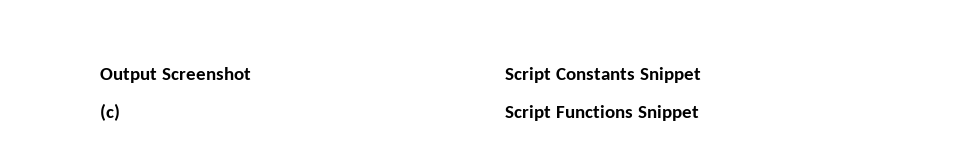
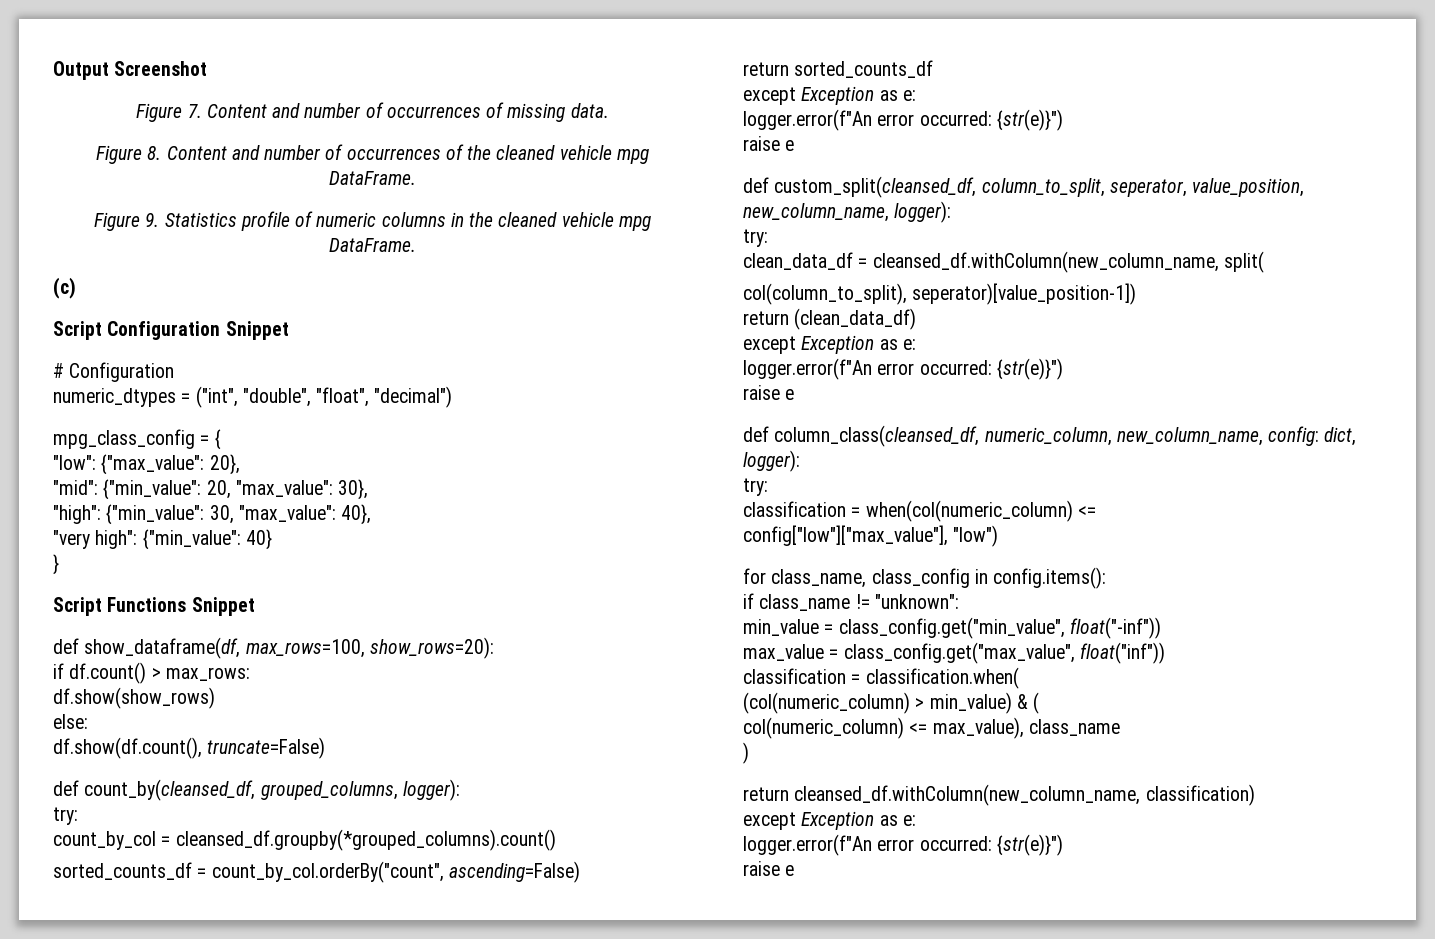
(251, 73) none -> [136,102,609,122] [96,144,649,164] [329,171,416,185] [94,211,651,231] [329,238,416,252] // Figure 7. Content and number of occurrences of missing data. // Figure 8. Content and number of occurrences of the cleaned vehicle mpg DataFrame. // Figure 9. Statistics profile of numeric columns in the cleaned vehicle mpg DataFrame.
[555,67,701,83] [505,105,699,121] Constants Snippet // Script Functions Snippet -> [107,321,289,340] [53,362,175,382] [53,386,453,408] [53,429,221,450] [53,454,240,475] [53,479,369,500] [53,504,372,525] [53,529,272,550] [53,554,59,575] [53,597,255,616] [53,637,494,659] [53,662,250,684] [53,687,215,709] [53,714,88,729] [53,737,326,759] [53,779,460,801] [53,807,78,825] [53,829,556,851] [53,861,580,883] [743,60,934,78] [743,86,916,105] [743,109,1063,131] [743,136,795,151] [743,176,1305,198] [743,201,952,223] [743,229,768,247] [743,251,1264,273] [743,283,1137,305] [743,308,917,330] [743,335,916,354] [743,358,1063,380] [743,385,795,400] [743,425,1357,447] [743,450,800,472] [743,478,768,496] [743,500,1096,522] [743,525,999,547] [743,567,1107,589] [743,593,959,611] [743,617,1161,639] [743,642,1165,664] [743,667,1019,689] [743,692,1040,714] [743,717,1120,739] [743,742,749,764] [743,784,1255,806] [743,811,916,830] [743,834,1063,856] [743,861,795,876] Configuration Snippet // # Configuration // numeric_dtypes = ("int", "double", "float", "decimal") // mpg_class_config = { // "low": {"max_value": 20}, // "mid": {"min_value": 20, "max_value": 30}, // "high": {"min_value": 30, "max_value": 40}, // "very high": {"min_value": 40} // } // Script Functions Snippet // def show_dataframe(df, max_rows=100, show_rows=20): // if df.count() > max_rows: // df.show(show_rows) // else: // df.show(df.count(), truncate=False) // def count_by(cleansed_df, grouped_columns, logger): // try: // count_by_col = cleansed_df.groupby(*grouped_columns).count() // sorted_counts_df = count_by_col.orderBy("count", ascending=False) // return sorted_counts_df // except Exception as e: // logger.error(f"An error occurred: {str(e)}") // raise e // def custom_split(cleansed_df, column_to_split, seperator, value_position, new_column_name, logger): // try: // clean_data_df = cleansed_df.withColumn(new_column_name, split( // col(column_to_split), seperator)[value_position-1]) // return (clean_data_df) // except Exception as e: // logger.error(f"An error occurred: {str(e)}") // raise e // def column_class(cleansed_df, numeric_column, new_column_name, config: dict, logger): // try: // classification = when(col(numeric_column) <= // config["low"]["max_value"], "low") // for class_name, class_config in config.items(): // if class_name != "unknown": // min_value = class_config.get("min_value", float("-inf")) // max_value = class_config.get("max_value", float("inf")) // classification = classification.when( // (col(numeric_column) > min_value) & ( // col(numeric_column) <= max_value), class_name // ) // return cleansed_df.withColumn(new_column_name, classification) // except Exception as e: // logger.error(f"An error occurred: {str(e)}") // raise e

